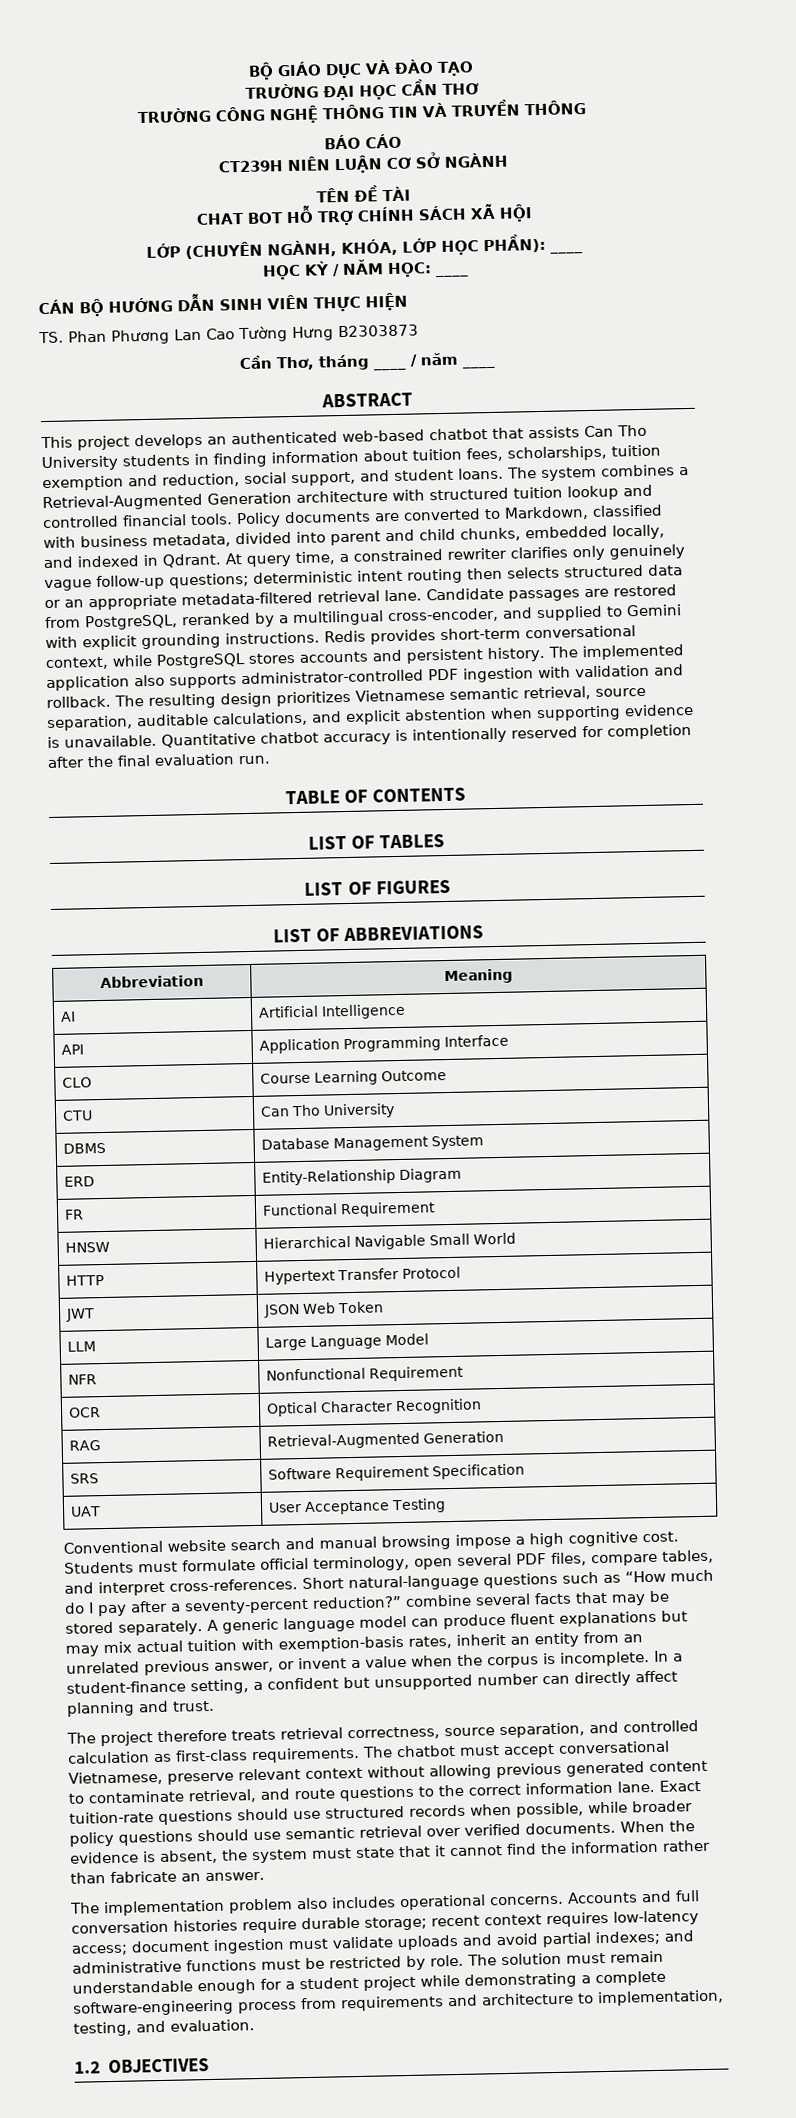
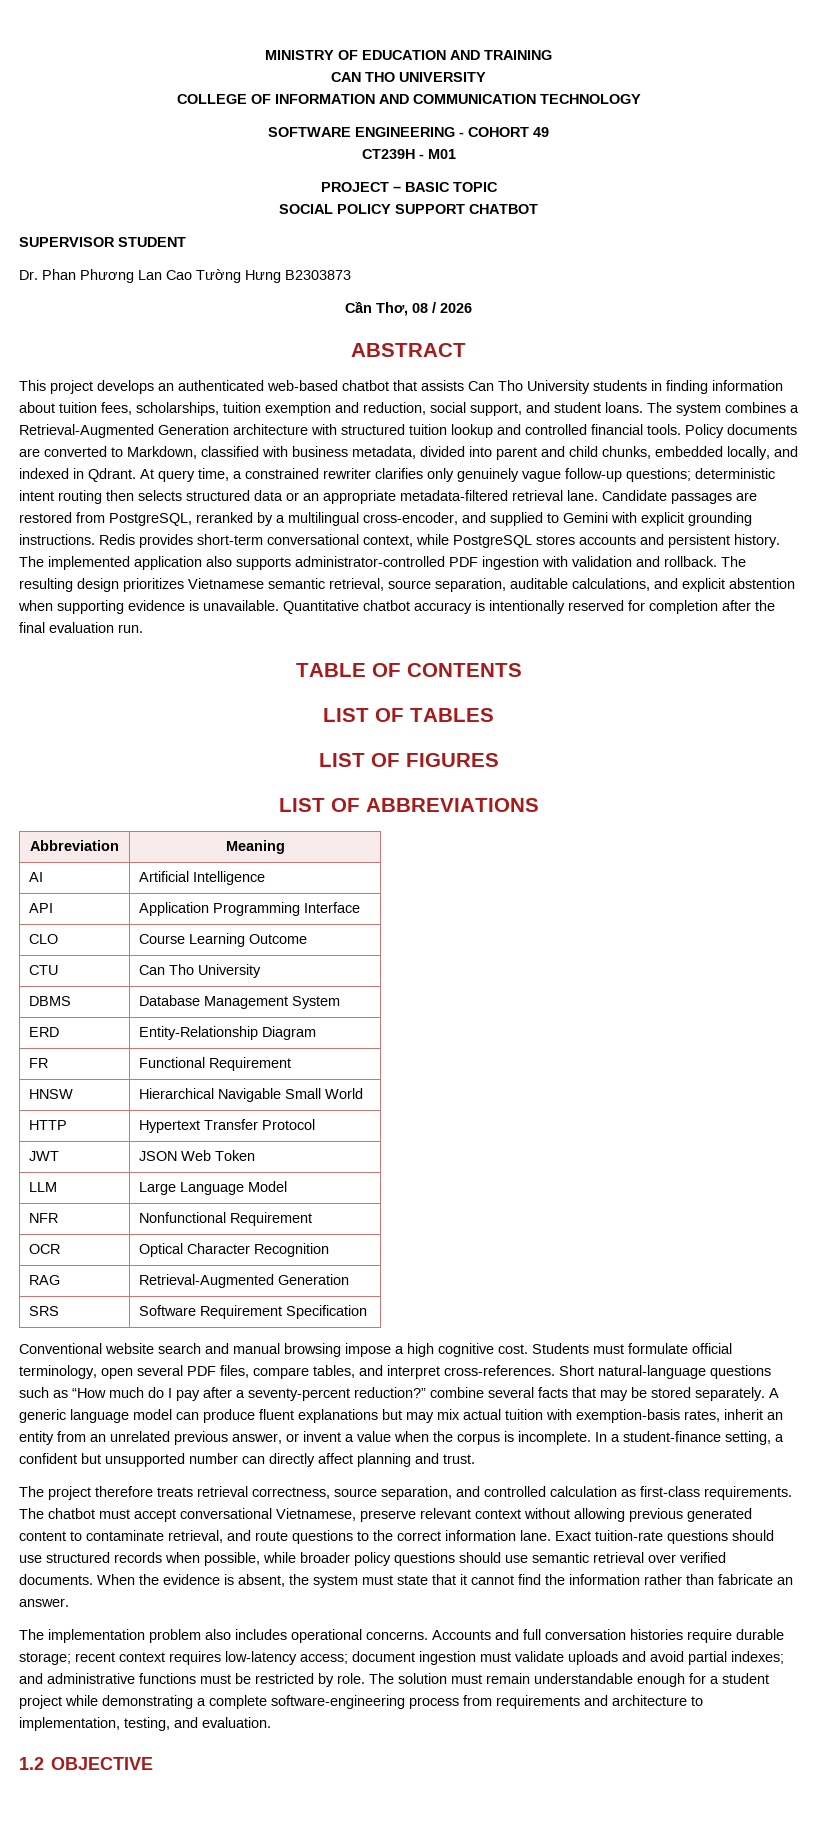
[248,59,474,81] [244,79,479,102] [137,99,586,125] [323,133,402,150] [217,151,508,175] [316,185,412,203] [195,203,533,227] [146,233,583,260] [261,259,469,281] [38,292,408,318] [38,331,64,344] BỘ GIÁO DỤC VÀ ĐÀO TẠO // TRƯỜNG ĐẠI HỌC CẦN THƠ // TRƯỜNG CÔNG NGHỆ THÔNG TIN VÀ TRUYỀN THÔNG // BÁO CÁO // CT239H NIÊN LUẬN CƠ SỞ NGÀNH // TÊN ĐỀ TÀI // CHAT BOT HỖ TRỢ CHÍNH SÁCH XÃ HỘI // LỚP (CHUYÊN NGÀNH, KHÓA, LỚP HỌC PHẦN): ____ // HỌC KỲ / NĂM HỌC: ____ // CÁN BỘ HƯỚNG DẪN SINH VIÊN THỰC HIỆN // TS. -> [265,50,552,60] [331,72,486,82] [176,94,641,104] [268,127,549,137] [361,149,456,159] [320,182,498,192] [279,204,538,214] [19,237,186,247] [19,270,38,280] MINISTRY OF EDUCATION AND TRAINING // CAN THO UNIVERSITY // COLLEGE OF INFORMATION AND COMMUNICATION TECHNOLOGY // SOFTWARE ENGINEERING - COHORT 49 // CT239H - M01 // PROJECT – BASIC TOPIC // SOCIAL POLICY SUPPORT CHATBOT // SUPERVISOR STUDENT // Dr.
[317,352,496,371] tháng ____ / năm ____ -> [412,302,472,313] 08 / 2026
[70,1506,102,1517] [268,1498,447,1515] // UAT | User Acceptance Testing -> (368, 1312) none
[107,2058,209,2074] OBJECTIVES -> [51,1757,154,1770] OBJECTIVE

